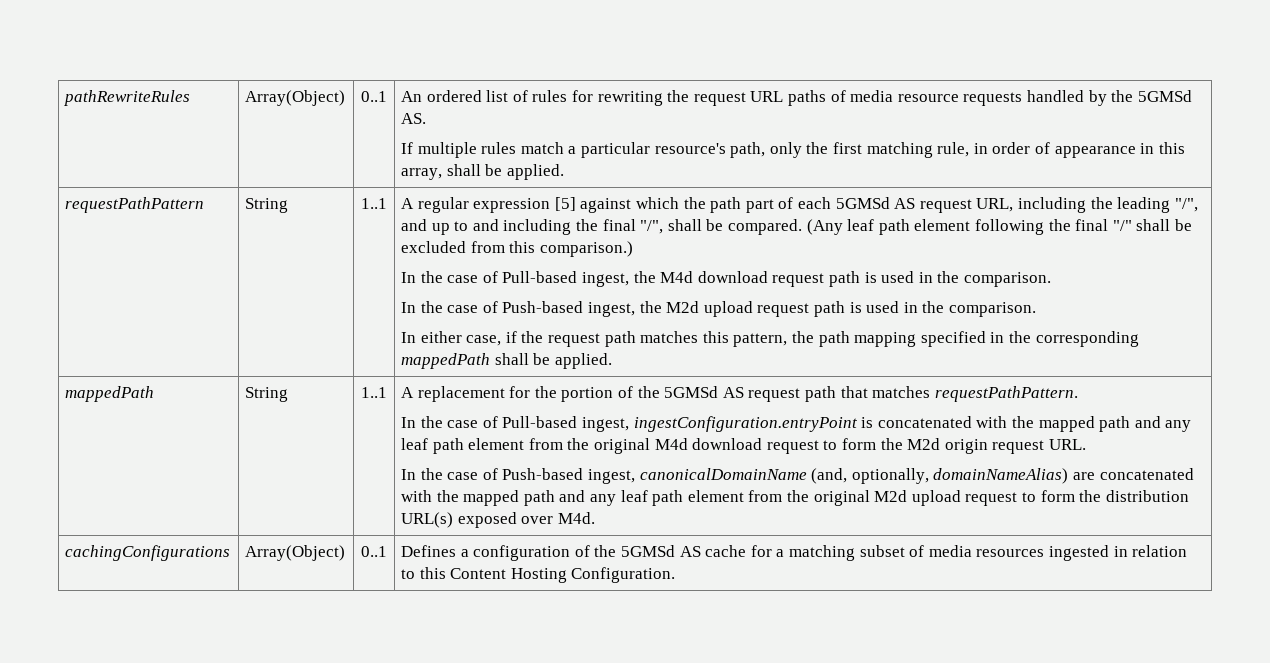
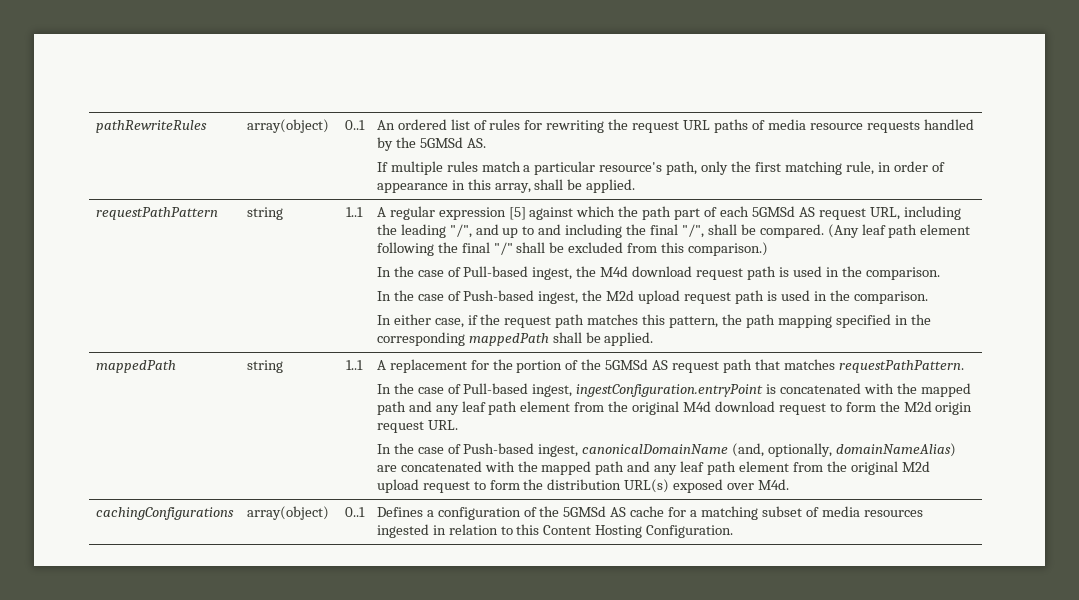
[245,90,346,106] Array(Object) -> [246,119,329,133] array(object)
[245,198,289,213] String -> [246,207,283,220] string
[245,387,289,402] String -> [246,360,283,373] string
[245,545,346,561] Array(Object) -> [246,506,329,520] array(object)

